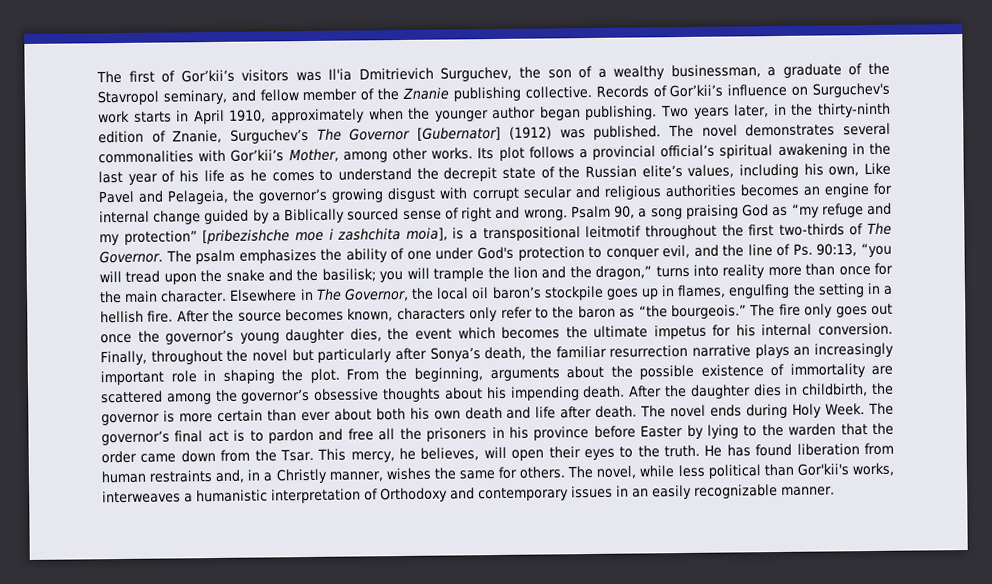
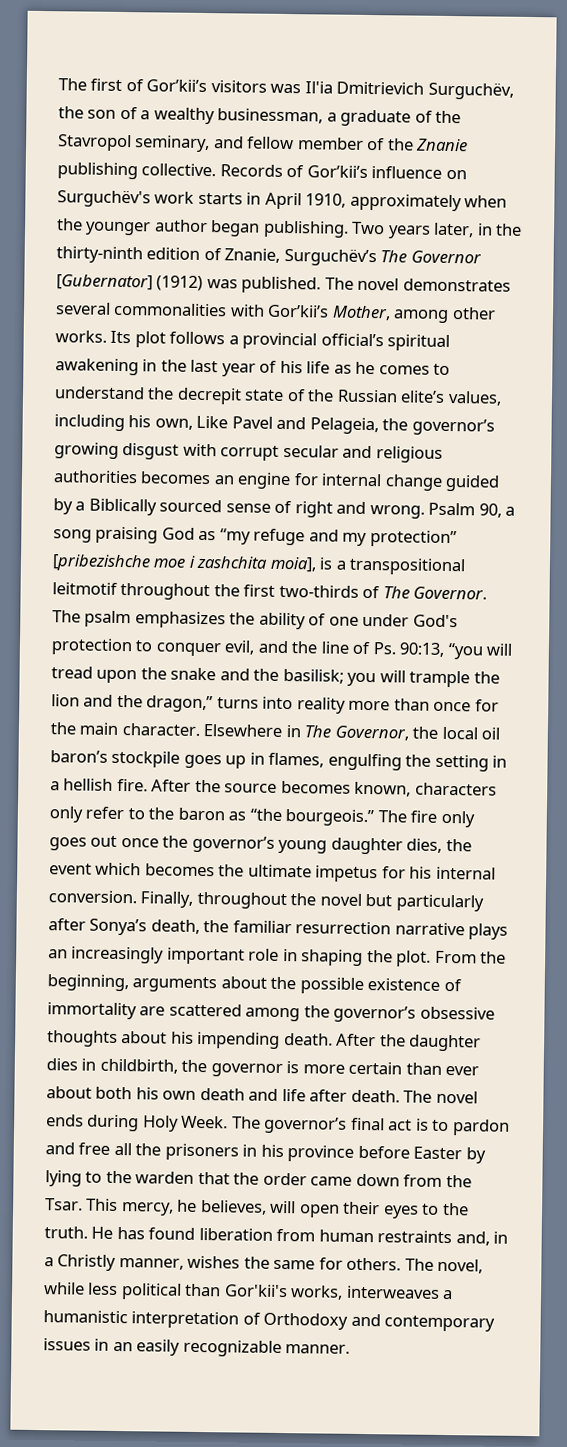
[440,66,513,82] Surguchev, -> [427,81,514,100] Surguchёv,
[812,82,891,98] Surguchev's -> [57,189,151,208] Surguchёv's
[230,128,310,144] Surguchev’s -> [283,247,377,267] Surguchёv’s

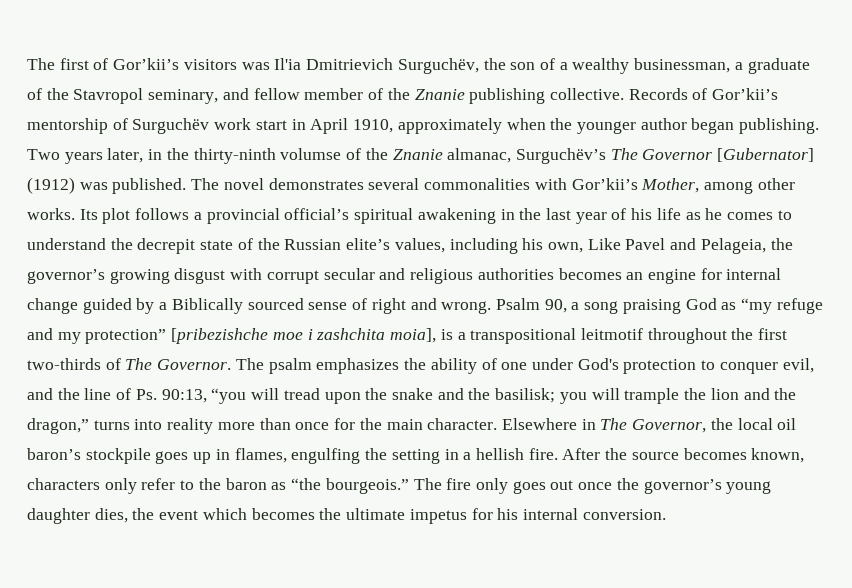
[371,166,467,180] [57,189,243,208] influence on Surguchёv's work starts -> [27,118,287,134] mentorship of Surguchёv work start
[146,247,281,263] edition of Znanie, -> [280,148,512,163] volumse of the Znanie almanac,
[140,891,484,912] [48,918,509,940] [48,946,507,967] [47,974,462,995] [47,1002,495,1023] [47,1030,482,1052] [46,1058,480,1078] [46,1086,478,1104] [46,1114,510,1136] [45,1142,486,1164] [45,1170,472,1188] [45,1198,469,1219] [44,1226,509,1246] [44,1254,484,1274] [44,1282,454,1300] [43,1310,496,1332] [43,1338,351,1358] Finally, throughout the novel but particularly after Sonya’s death, the familiar resurrection narrative plays an increasingly important role in shaping the plot. From the beginning, arguments about the possible existence of immortality are scattered among the governor’s obsessive thoughts about his impending death. After the daughter dies in childbirth, the governor is more certain than ever about both his own death and life after death. The novel ends during Holy Week. The governor’s final act is to pardon and free all the prisoners in his province before Easter by lying to the warden that the order came down from the Tsar. This mercy, he believes, will open their eyes to the truth. He has found liberation from human restraints and, in a Christly manner, wishes the same for others. The novel, while less political than Gor'kii's works, interweaves a humanistic interpretation of Orthodoxy and contemporary issues in an easily recognizable manner. -> (666, 514) none

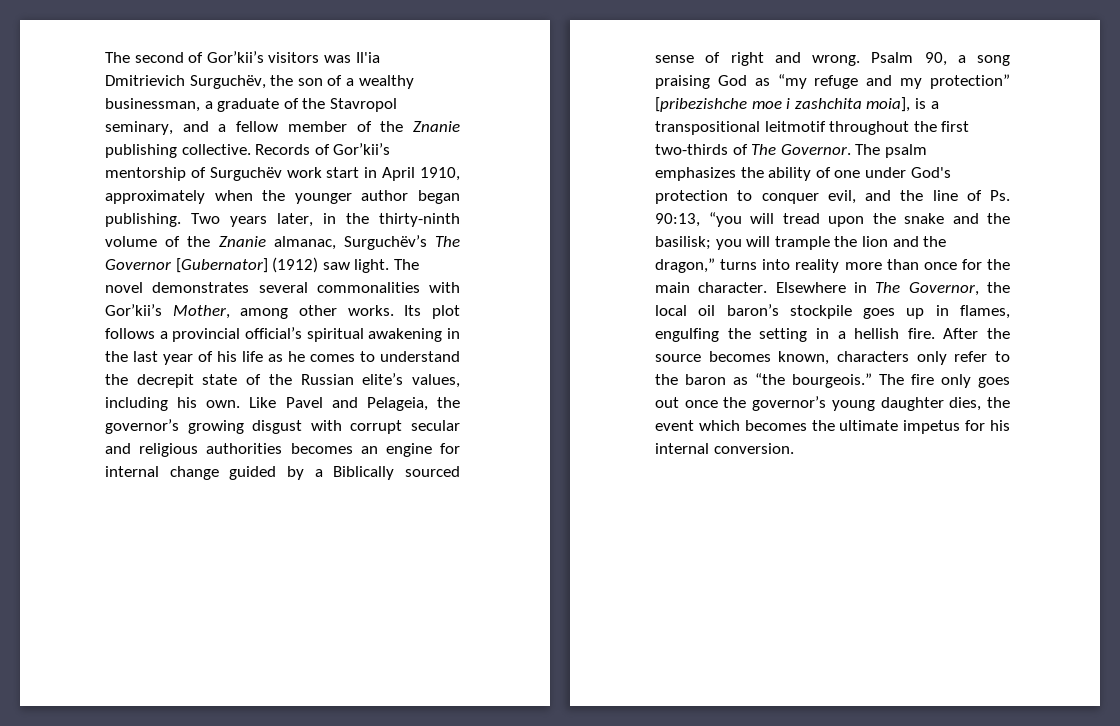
[27,58,89,70] The first -> [105,52,184,63] The second
(249, 94) none -> [218,124,227,132] a
[280,148,342,160] volumse -> [105,236,157,247] volume
[79,178,187,194] was published. -> [322,259,390,273] saw light.
[547,242,583,253] own, -> [206,400,241,408] own.

